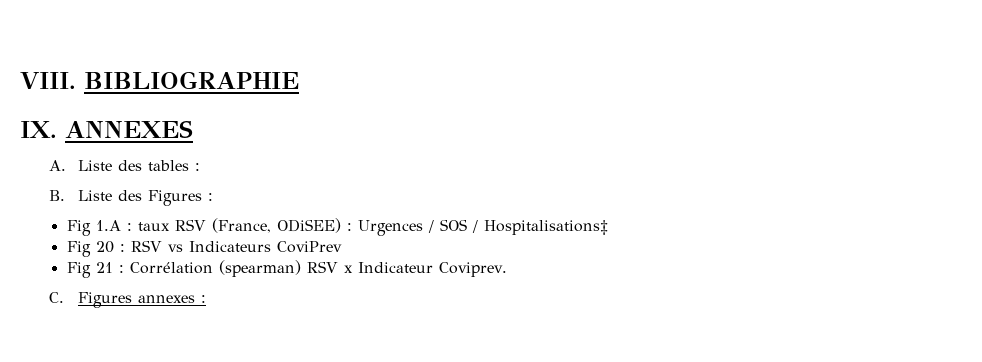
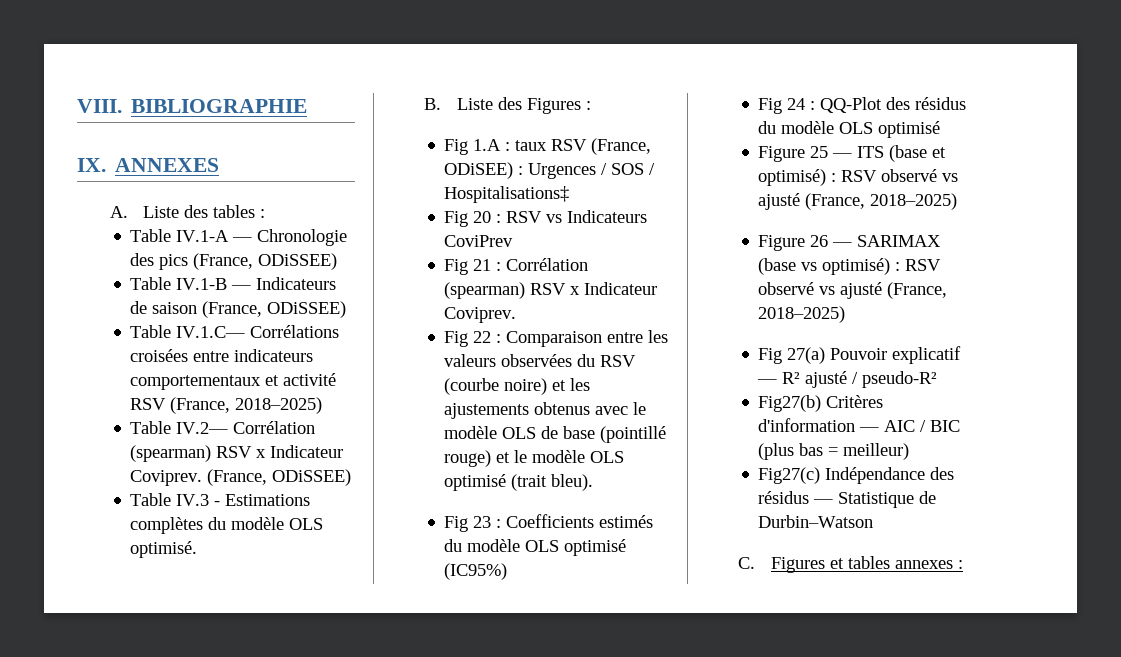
(200, 167) none -> [130,229,348,246] [130,253,338,270] [130,277,337,290] [130,301,347,318] [130,325,340,338] [130,349,314,362] [130,373,337,390] [130,397,323,414] [130,421,316,434] [130,445,344,462] [130,469,352,486] [130,493,311,506] [130,517,324,534] [130,541,198,558] // Table IV.1-A — Chronologie des pics (France, ODiSSEE) // Table IV.1-B — Indicateurs de saison (France, ODiSSEE) // Table IV.1.C— Corrélations croisées entre indicateurs comportementaux et activité RSV (France, 2018–2025) // Table IV.2— Corrélation (spearman) RSV x Indicateur Coviprev. (France, ODiSSEE) // Table IV.3 - Estimations complètes du modèle OLS optimisé.
(507, 269) none -> [444,330,669,347] [444,354,637,367] [444,378,591,395] [444,402,647,419] [444,426,667,443] [444,450,625,467] [444,474,594,491] [444,514,654,532] [444,539,627,556] [444,563,508,580] [758,97,967,114] [758,121,941,138] [758,145,947,162] [758,169,959,186] [758,193,958,210] [758,235,942,251] [758,258,942,275] [758,282,948,299] [758,306,846,323] [758,346,962,364] [757,371,938,388] [758,395,884,412] [758,418,961,432] [758,443,910,460] [758,467,955,484] [758,491,937,508] [758,515,874,528] // Fig 22 : Comparaison entre les valeurs observées du RSV (courbe noire) et les ajustements obtenus avec le modèle OLS de base (pointillé rouge) et le modèle OLS optimisé (trait bleu). // Fig 23 : Coefficients estimés du modèle OLS optimisé (IC95%) // Fig 24 : QQ-Plot des résidus du modèle OLS optimisé // Figure 25 — ITS (base et optimisé) : RSV observé vs ajusté (France, 2018–2025) // Figure 26 — SARIMAX (base vs optimisé) : RSV observé vs ajusté (France, 2018–2025) // Fig 27(a) Pouvoir explicatif — R² ajusté / pseudo-R² // Fig27(b) Critères d'information — AIC / BIC (plus bas = meilleur) // Fig27(c) Indépendance des résidus — Statistique de Durbin–Watson
(132, 300) none -> [829,556,890,569] et tables

